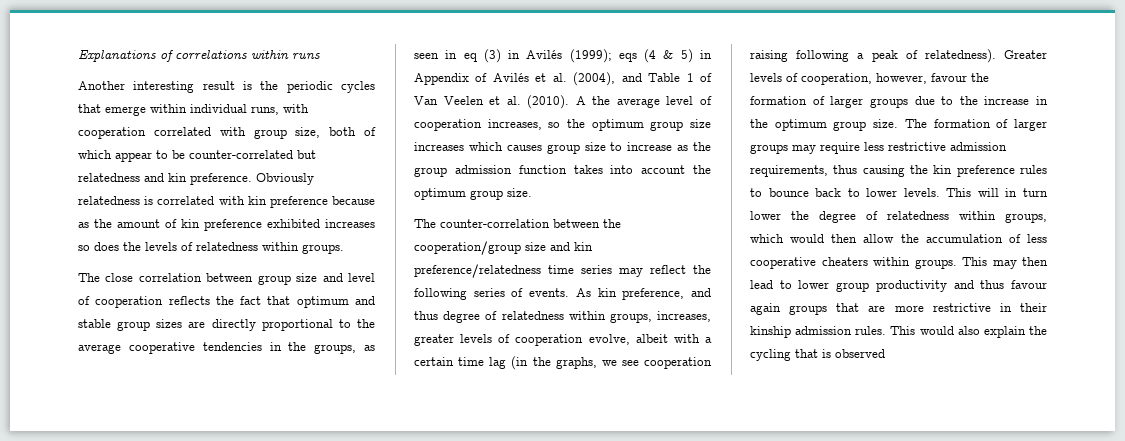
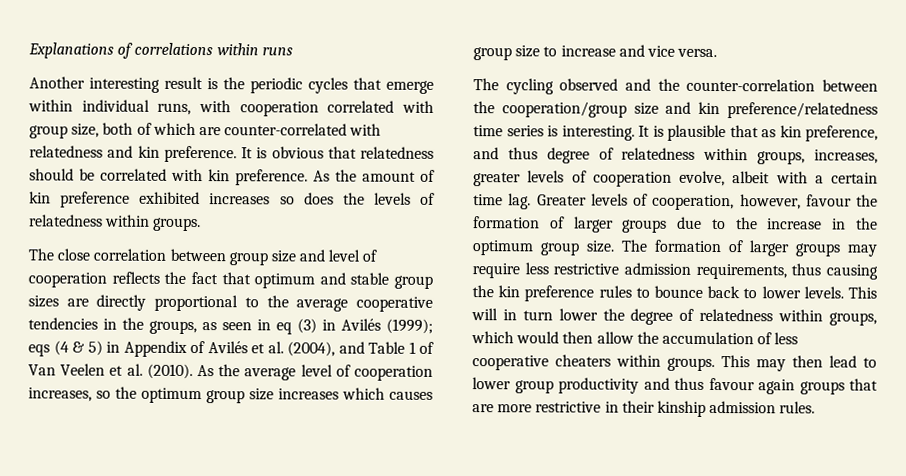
[115,150,316,162] [78,173,314,185] [78,196,375,208] [78,222,89,228] appear to be counter-correlated but relatedness and kin preference. Obviously relatedness is correlated with kin preference because as -> [198,123,382,136] [29,145,434,163] [29,168,330,186] are counter-correlated with relatedness and kin preference. It is obvious that relatedness should be correlated with kin preference. As
[575,96,586,105] A -> [197,365,214,377] As
[677,142,711,151] [414,165,711,177] [414,188,532,200] [414,219,436,228] as the group admission function takes into account the optimum group size. // The -> [618,44,718,58] [473,78,680,95] and vice versa. // The cycling observed and the
[619,265,711,277] [414,288,591,300] may reflect the following series of events. As -> [547,124,776,142] is interesting. It is plausible that as
[489,356,712,370] [750,49,996,63] lag (in the graphs, we see cooperation raising following a peak of relatedness). -> [508,193,532,210] lag.
[890,326,1047,338] [750,349,885,361] This would also explain the cycling that is observed -> (816, 407) none

